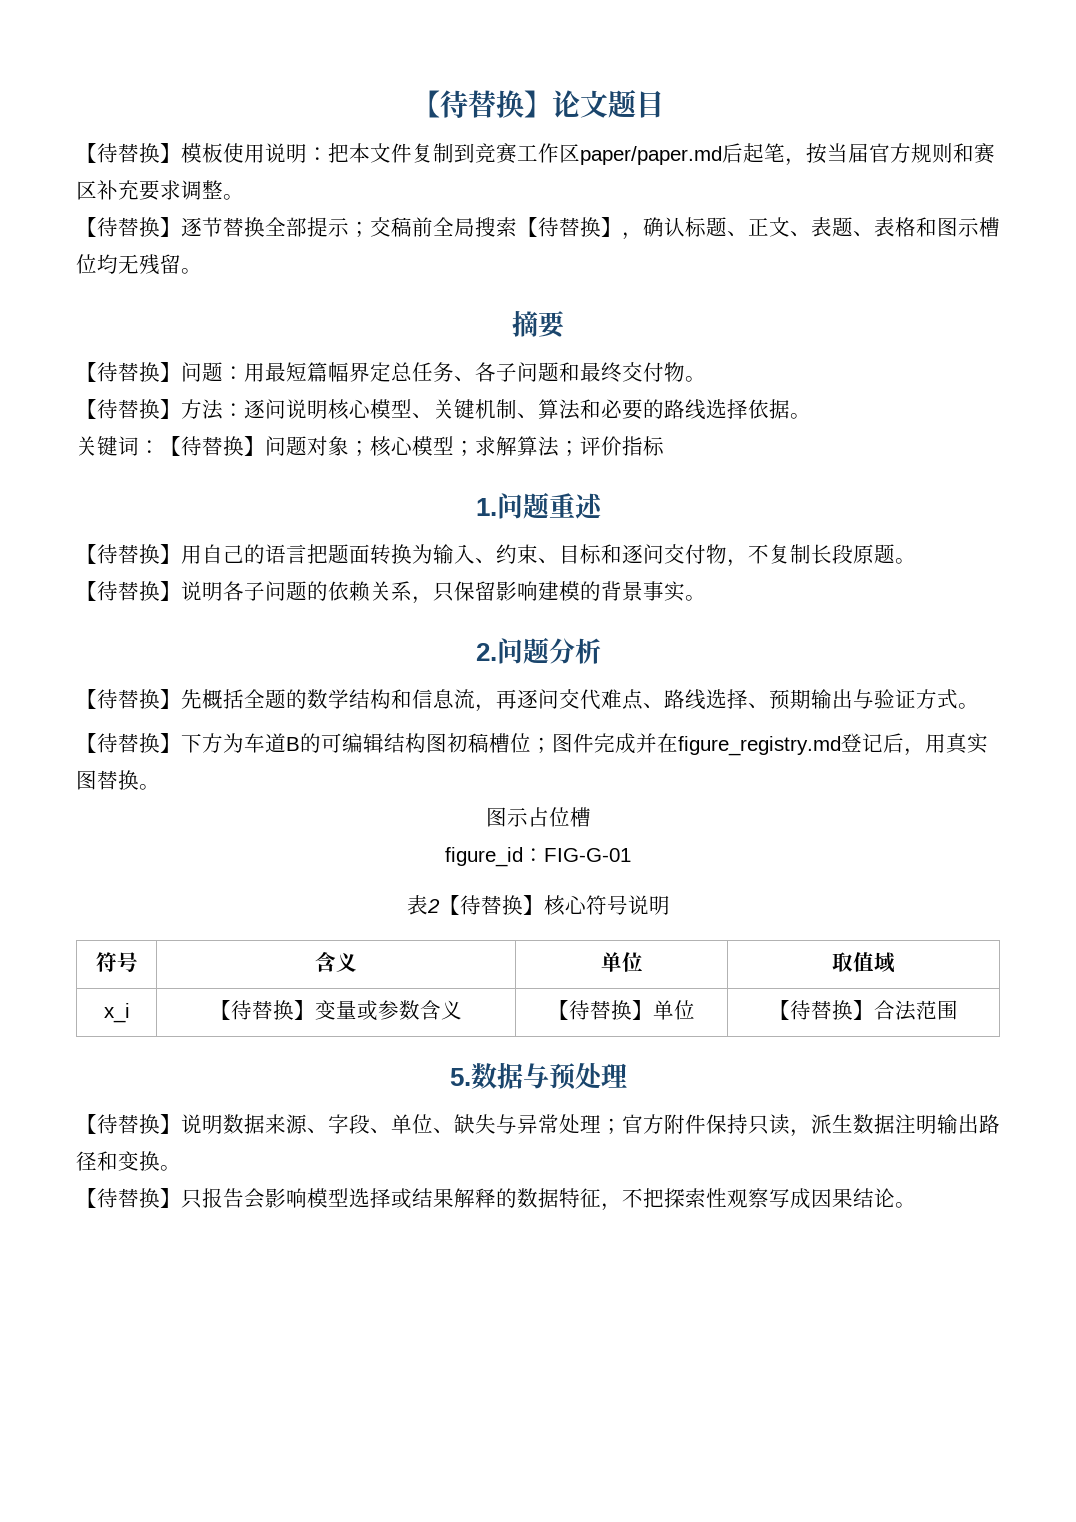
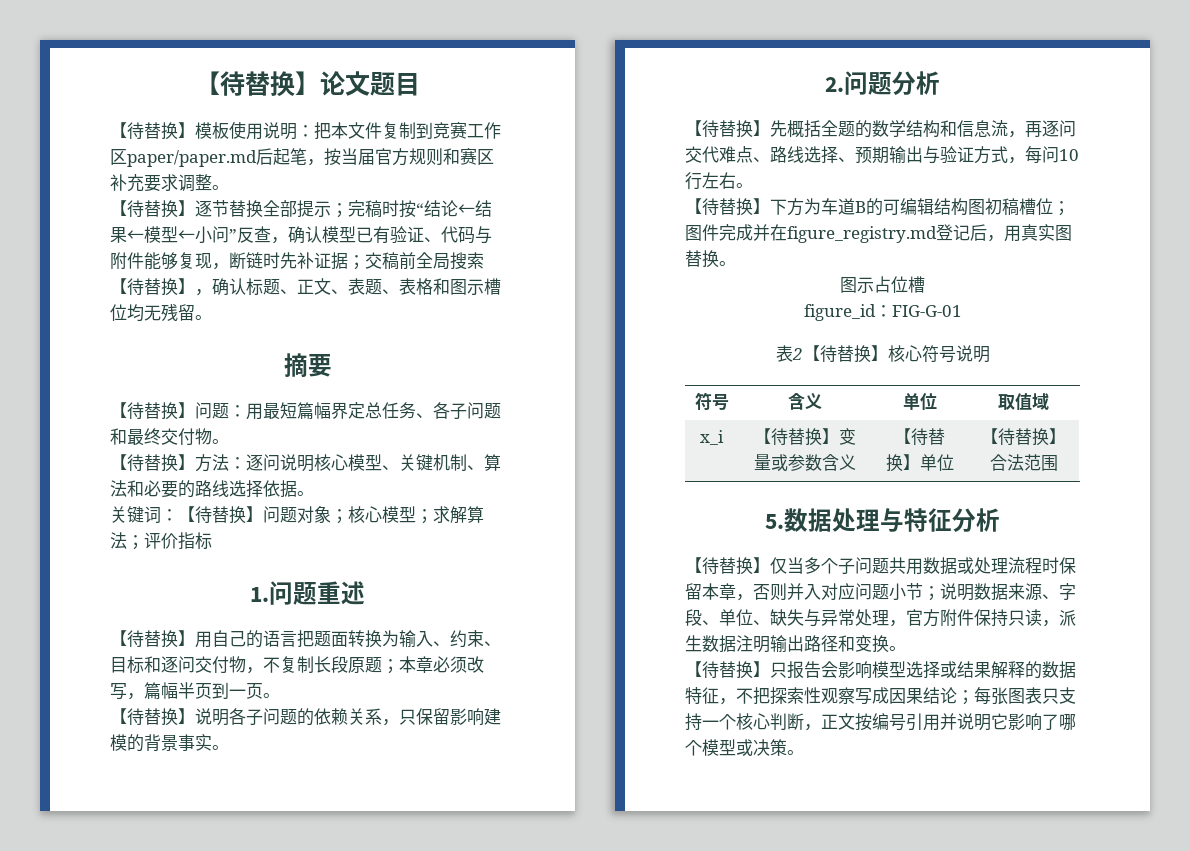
(370, 229) none -> [348,200,492,218] [110,226,492,244] [110,252,365,270] 完稿时按“结论←结果←模型←小问”反查，确认模型已有验证、代码与附件能够复现，断链时先补证据；
(895, 554) none -> [382,656,484,674] [110,682,263,700] ；本章必须改写，篇幅半页到一页
(958, 699) none -> [1008,146,1079,164] [685,172,736,190] ，每问10行左右
[522,1062,627,1090] [76,1114,181,1134] 与预处理 // 【待替换】 -> [832,508,1000,532] [685,557,1076,575] [685,583,940,601] 处理与特征分析 // 【待替换】仅当多个子问题共用数据或处理流程时保留本章，否则并入对应问题小节；
[601,1118,622,1134] ； -> [889,620,906,627] ，
(895, 1198) none -> [957,687,1076,705] [685,713,1076,731] [685,739,787,756] ；每张图表只支持一个核心判断，正文按编号引用并说明它影响了哪个模型或决策

